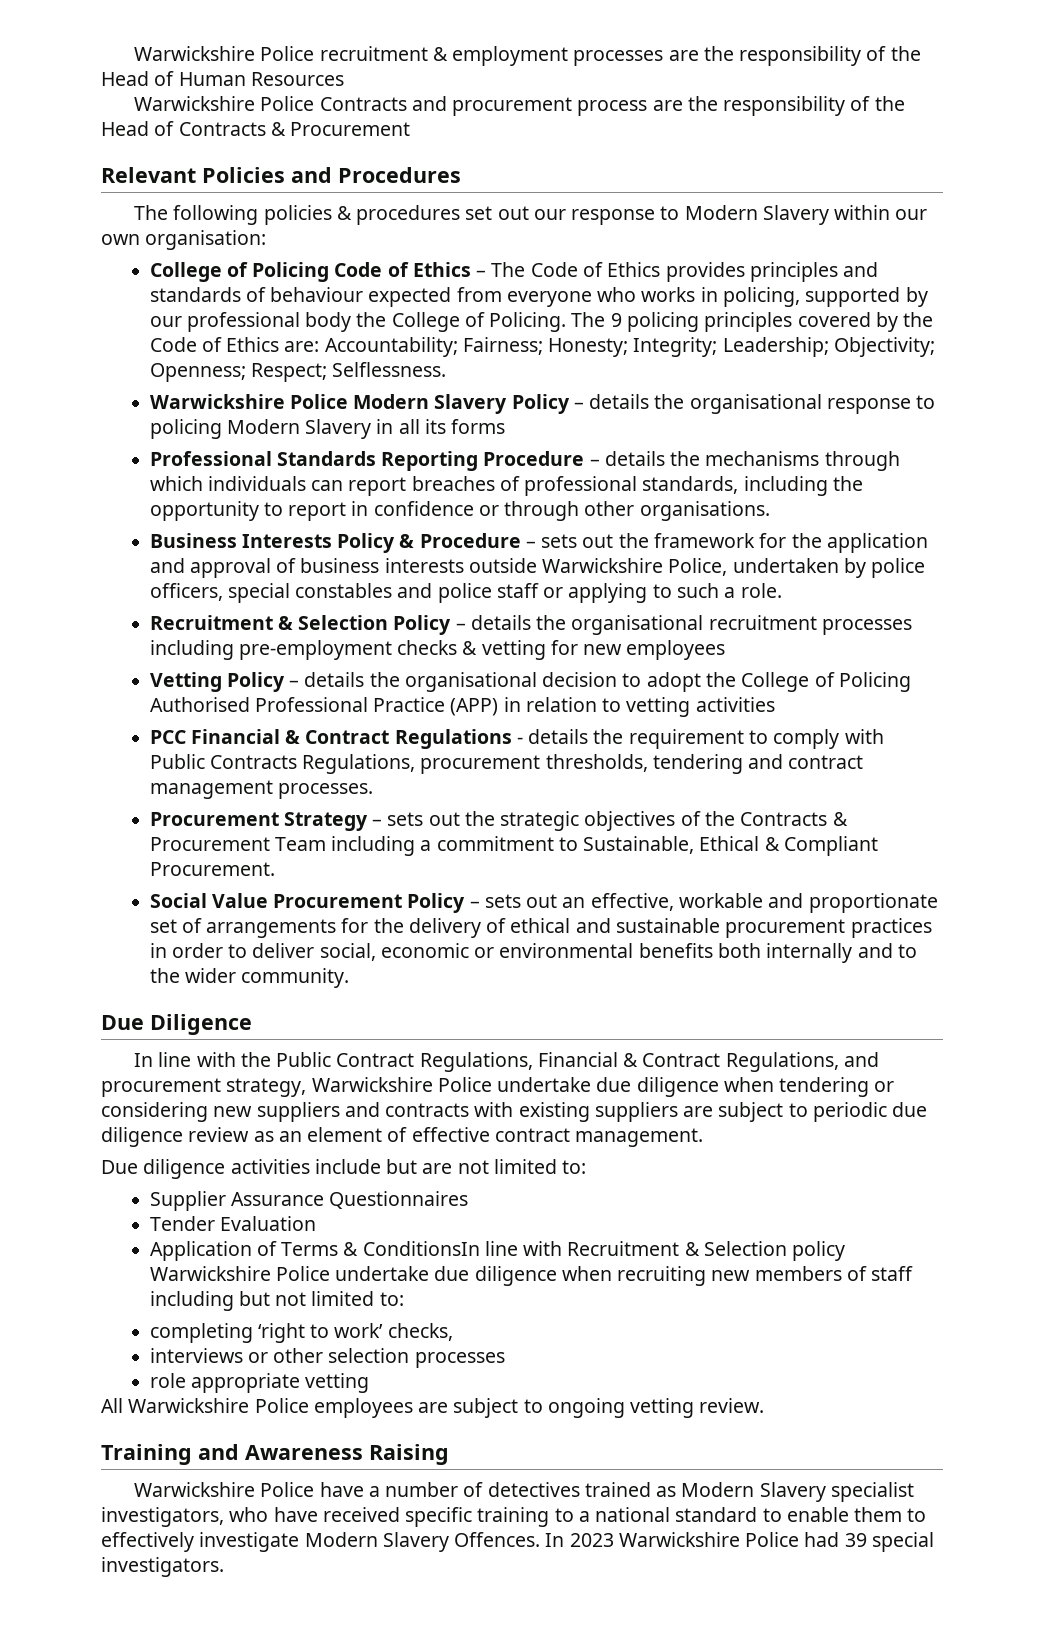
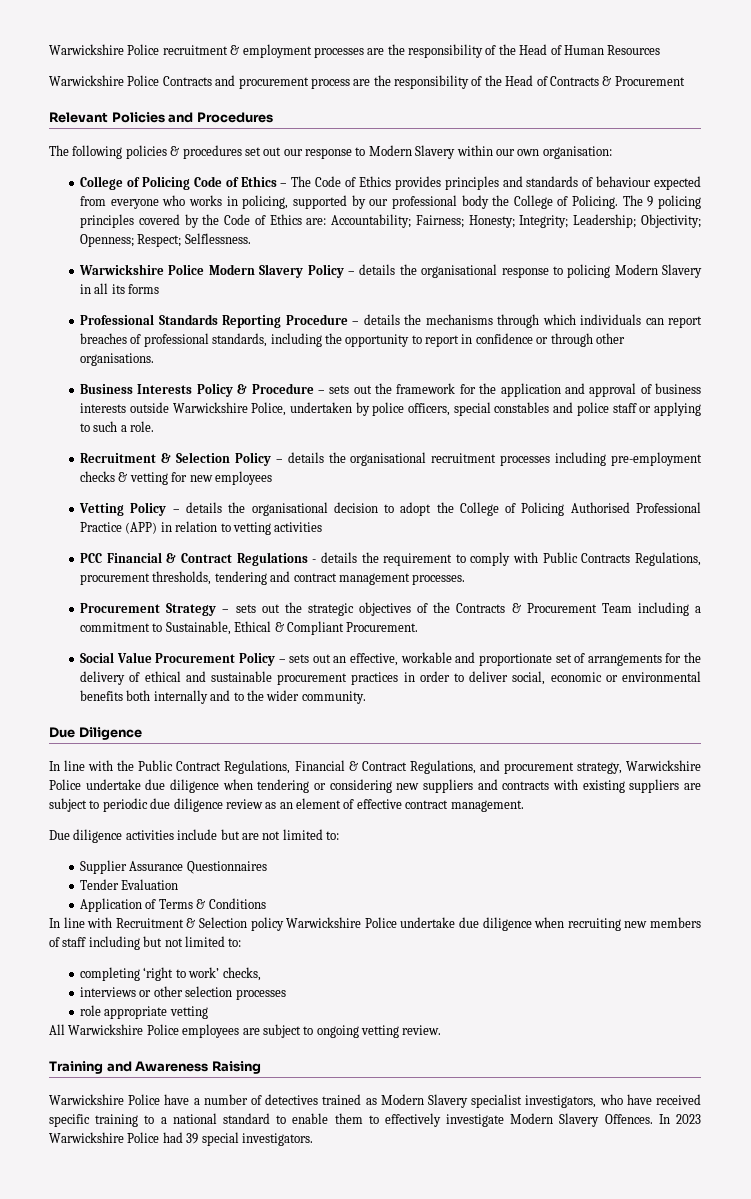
[362,1241,480,1256] ConditionsIn -> [208,898,266,909] [49,918,60,928] Conditions // In

